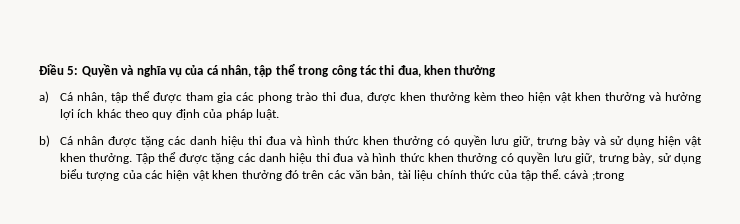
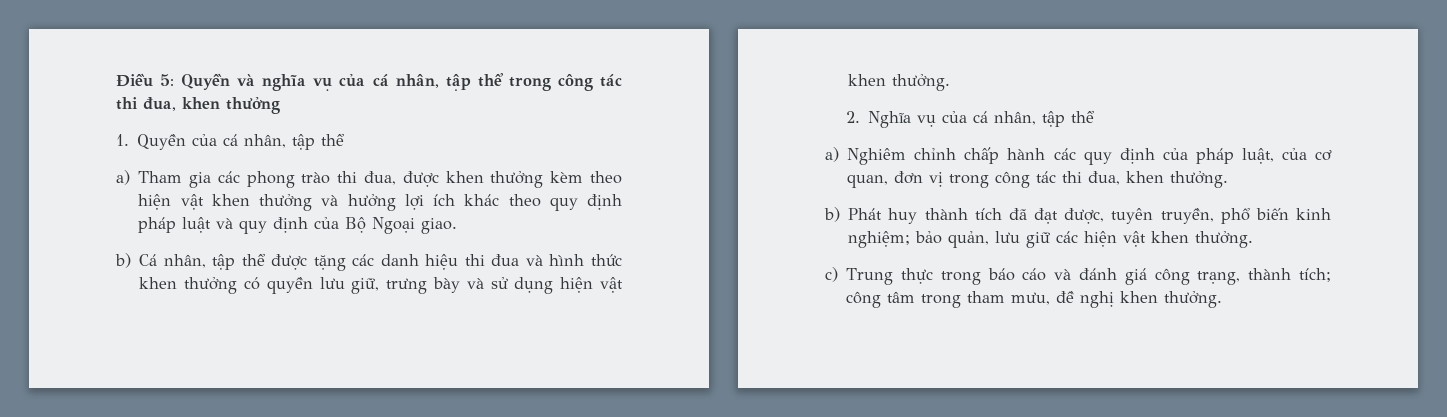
[39,91,213,103] a) Cá nhân, tập thể được tham -> [116,133,346,150] [116,170,183,185] 1. Quyền của cá nhân, tập thể // a) Tham
[203,109,279,120] của pháp luật. -> [138,217,458,234] pháp luật và quy định của Bộ Ngoại giao.
[76,136,104,145] nhân -> [163,253,266,270] nhân, tập thể
[135,152,702,164] [59,169,624,181] Tập thể được tặng các danh hiệu thi đua và hình thức khen thưởng có quyền lưu giữ, trưng bày, sử dụng biểu tượng của các hiện vật khen thưởng đó trên các văn bản, tài liệu chính thức của tập thể. cávà ;trong -> [845,110,1096,128] [825,147,1332,165] [847,171,1229,188] [824,207,1331,224] [848,231,1254,248] [825,267,1331,285] [846,291,1223,308] // 2. Nghĩa vụ của cá nhân, tập thể // a) Nghiêm chỉnh chấp hành các quy định của pháp luật, của cơ quan, đơn vị trong công tác thi đua, khen thưởng. // b) Phát huy thành tích đã đạt được, tuyên truyền, phổ biến kinh nghiệm; bảo quản, lưu giữ các hiện vật khen thưởng. // c) Trung thực trong báo cáo và đánh giá công trạng, thành tích; công tâm trong tham mưu, đề nghị khen thưởng.

